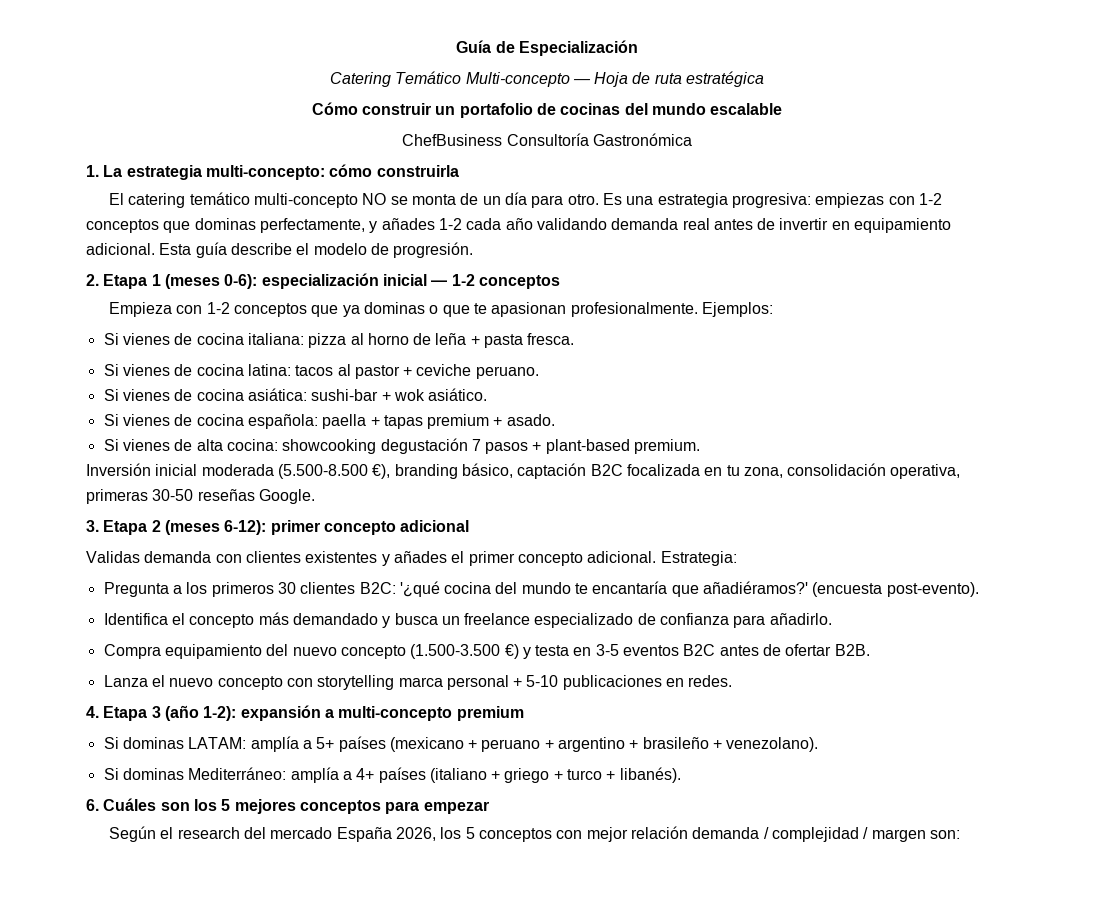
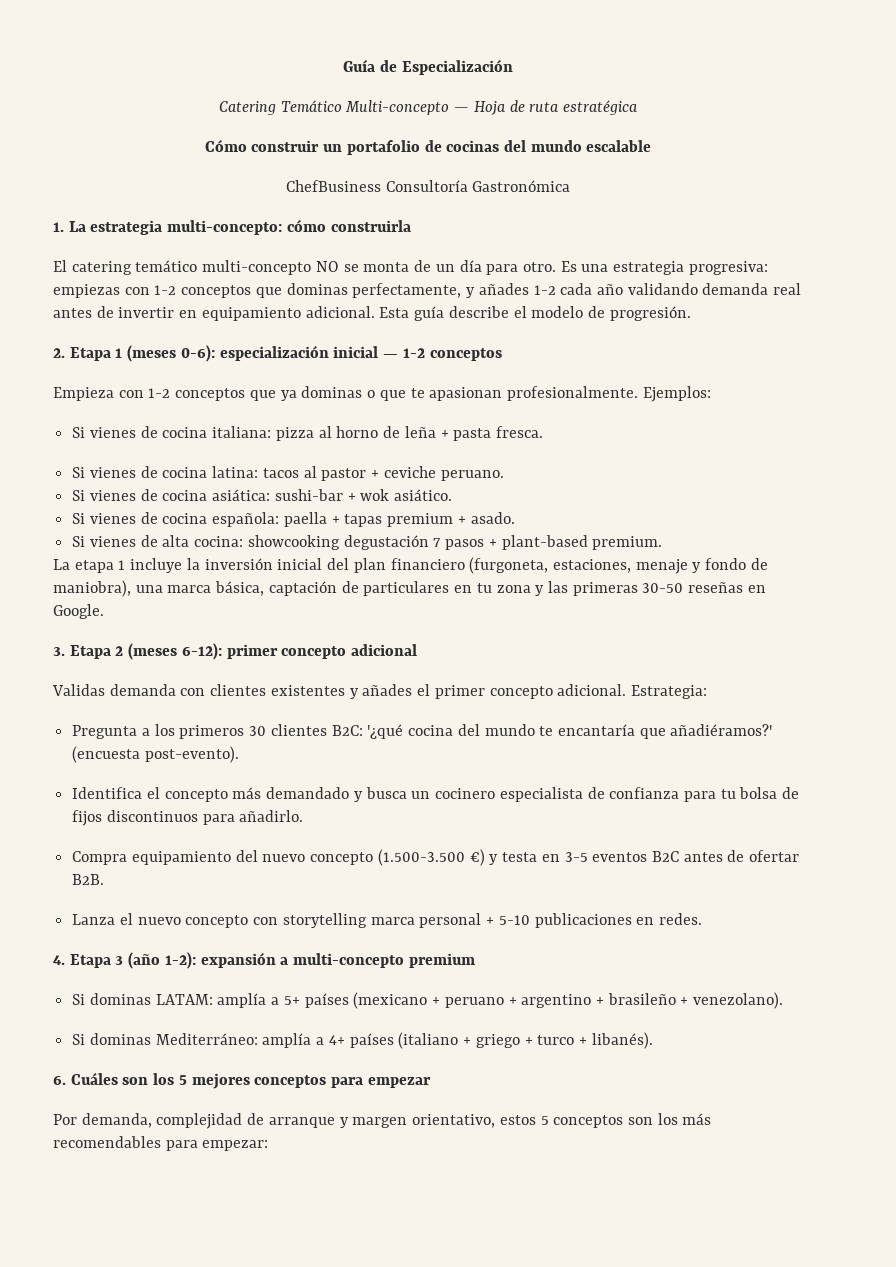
[86,463,961,479] Inversión inicial moderada (5.500-8.500 €), branding básico, captación B2C focalizada en tu zona, consolidación operativa, -> [53,557,768,574] [53,580,568,597] La etapa 1 incluye la inversión inicial del plan financiero (furgoneta, estaciones, menaje y fondo de maniobra), una marca básica, captación de particulares en tu zona y las
(255, 495) none -> [747,585,766,593] en
[464,613,634,628] freelance especializado -> [435,787,583,802] cocinero especialista
(766, 621) none -> [720,787,800,799] [72,810,235,826] tu bolsa de fijos discontinuos para
[109,826,960,842] Según el research del mercado España 2026, los 5 conceptos con mejor relación demanda / complejidad / margen son: -> [53,1113,712,1129] [53,1136,269,1151] Por demanda, complejidad de arranque y margen orientativo, estos 5 conceptos son los más recomendables para empezar:

